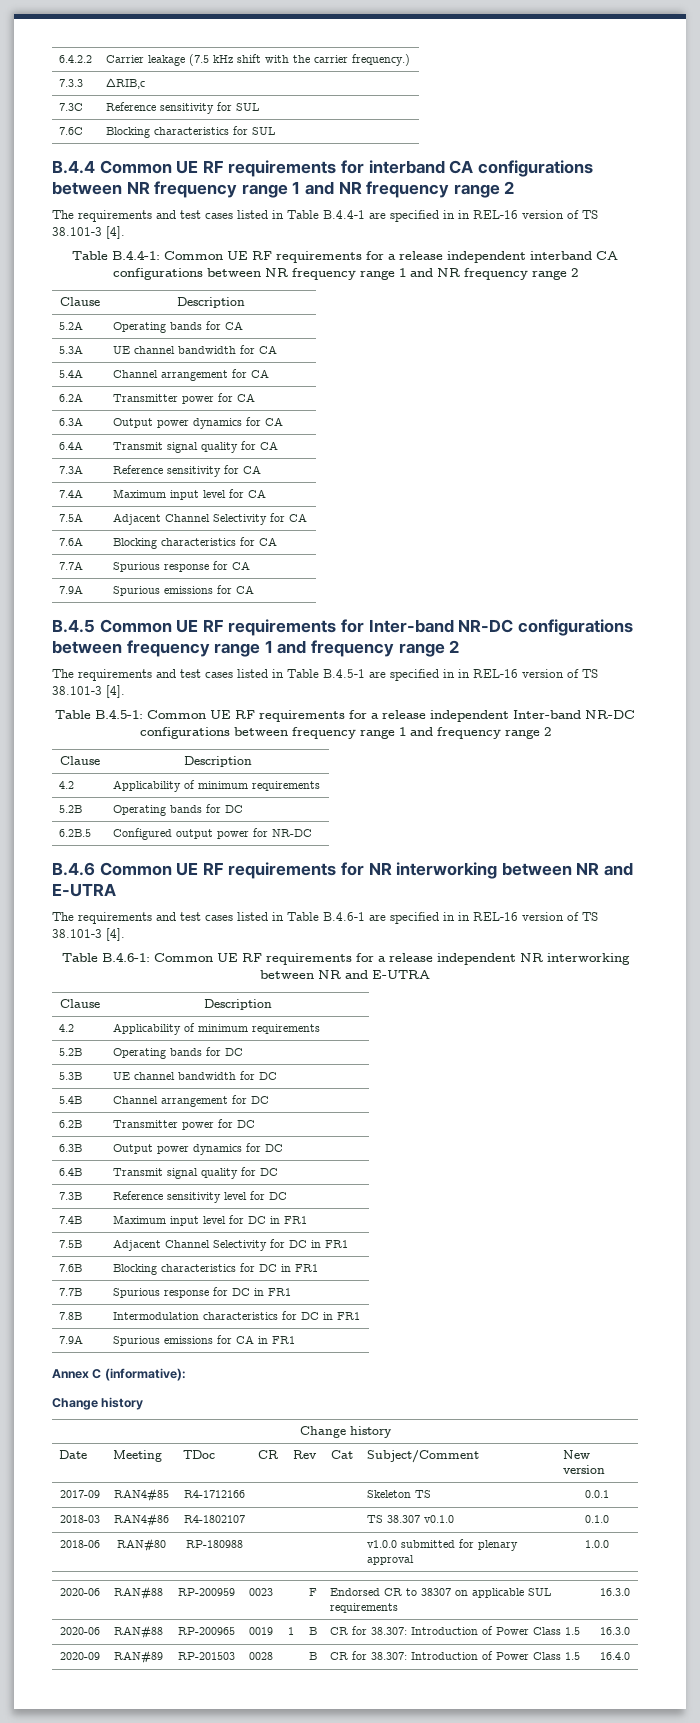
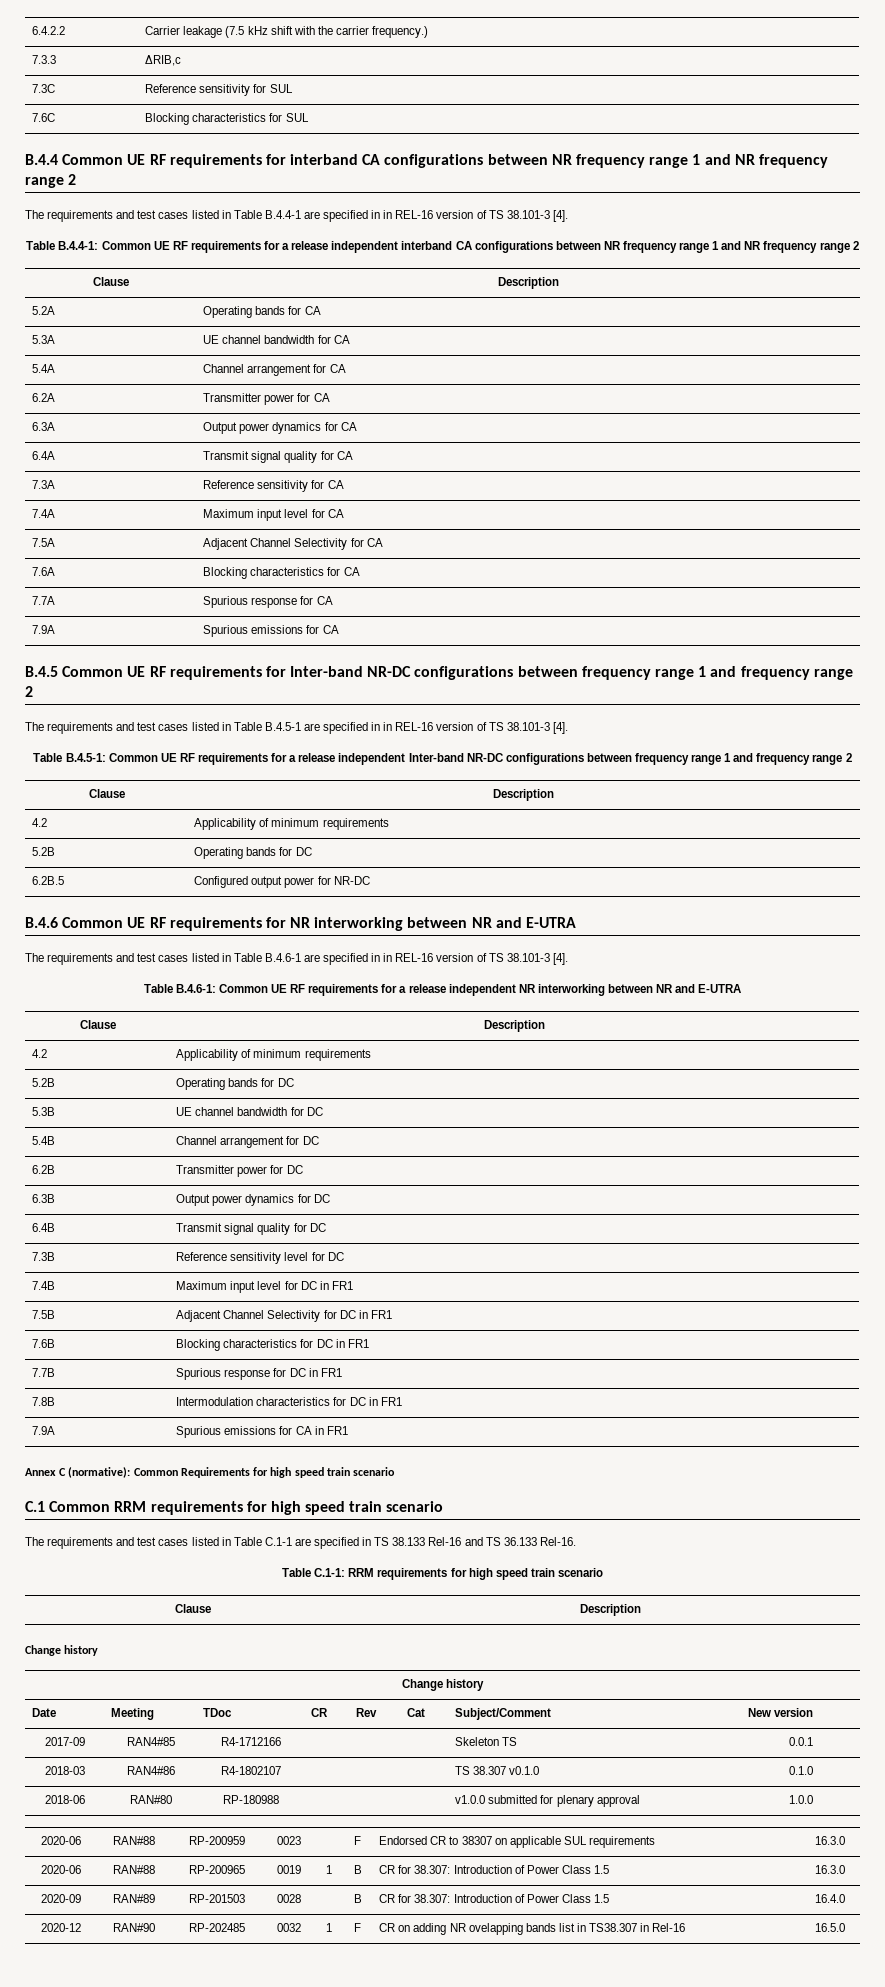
[104,1368,186,1381] (informative): -> [68,1467,396,1478] [25,1501,444,1515] [25,1537,576,1549] [282,1568,603,1580] [175,1604,211,1613] [579,1604,641,1616] (normative): Common Requirements for high speed train scenario // C.1 Common RRM requirements for high speed train scenario // The requirements and test cases listed in Table C.1-1 are specified in TS 38.133 Rel-16 and TS 36.133 Rel-16. // Table C.1-1: RRM requirements for high speed train scenario // Clause | Description
(630, 1656) none -> [41,1923,81,1932] [112,1923,155,1932] [189,1923,245,1932] [277,1923,301,1932] [325,1923,332,1932] [354,1923,361,1932] [379,1923,686,1935] [815,1923,845,1932] // 2020-12 | RAN#90 | RP-202485 | 0032 | 1 | F | CR on adding NR ovelapping bands list in TS38.307 in Rel-16 | 16.5.0

